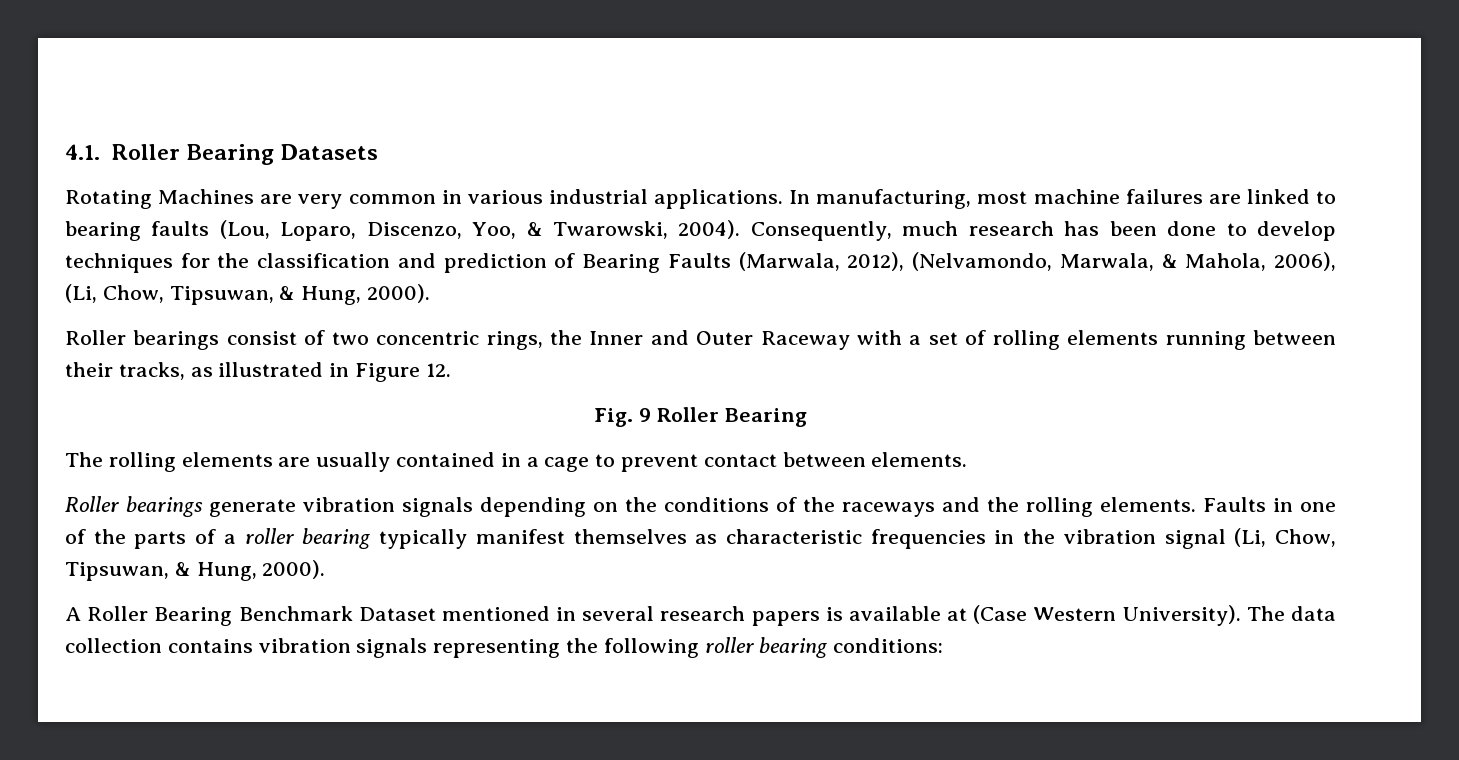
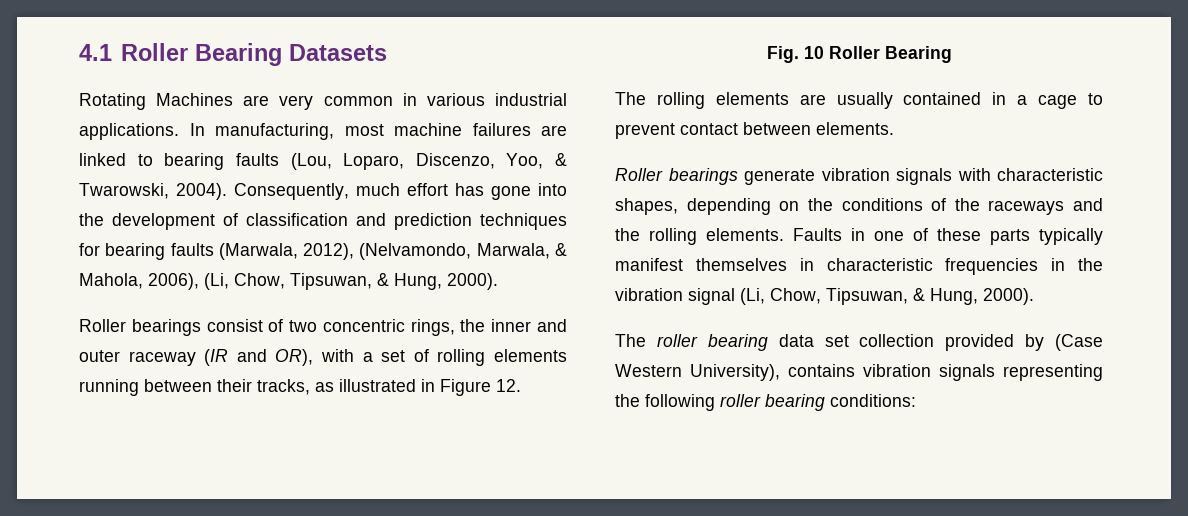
[65,144,100,160] 4.1. -> [79,44,112,61] 4.1
[968,221,1336,241] [65,253,731,273] research has been done to develop techniques for the classification and prediction of Bearing Faults -> [407,183,567,200] [79,213,567,230] [79,243,214,260] effort has gone into the development of classification and prediction techniques for bearing faults
[589,330,850,350] Inner and Outer Raceway -> [491,319,567,332] [79,349,314,366] inner and outer raceway (IR and OR),
[639,408,652,422] 9 -> [803,46,824,59] 10
(474, 507) none -> [957,168,1103,181] [615,198,678,215] with characteristic shapes,
[93,528,371,549] the parts of a roller bearing -> [937,228,1030,245] these parts
[695,534,718,544] as -> [799,258,814,271] in
[65,605,1336,626] [65,638,162,653] A Roller Bearing Benchmark Dataset mentioned in several research papers is available at (Case Western University). The data collection -> [615,334,1103,351] [615,364,780,381] The roller bearing data set collection provided by (Case Western University),

